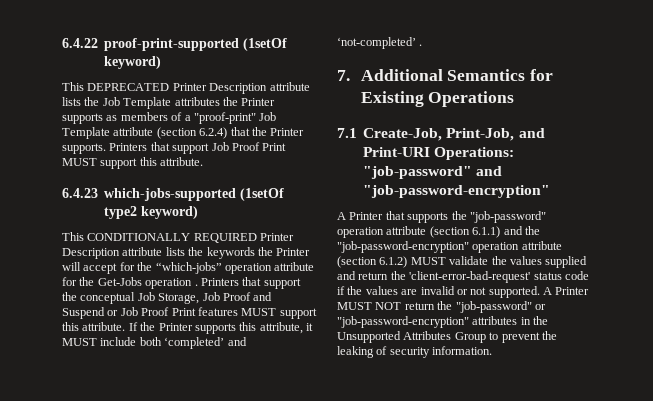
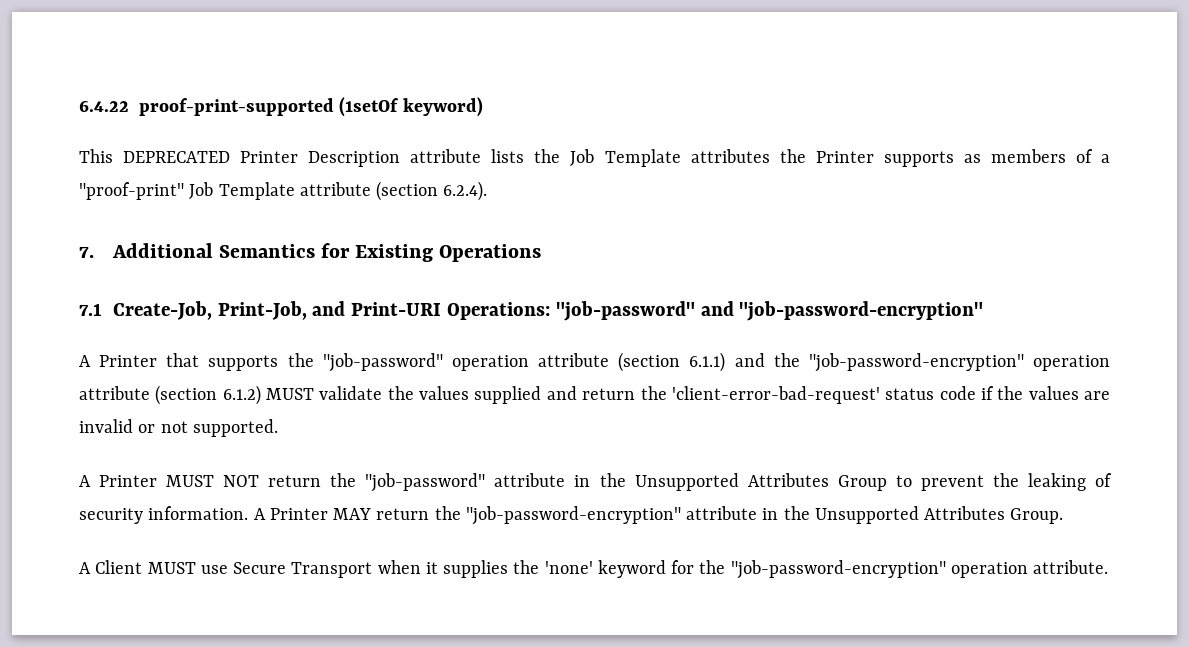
[199,127,305,139] [62,142,287,154] [62,157,204,169] [62,188,285,201] [104,206,199,219] [62,232,295,243] [62,247,311,259] [62,262,315,274] [62,277,301,289] [62,292,273,304] [62,307,317,319] [62,322,313,334] [62,337,247,349] [337,37,423,49] 6.2.4) that the Printer supports. Printers that support Job Proof Print MUST support this attribute. // 6.4.23 which-jobs-supported (1setOf type2 keyword) // This CONDITIONALLY REQUIRED Printer Description attribute lists the keywords the Printer will accept for the “which-jobs” operation attribute for the Get-Jobs operation . Printers that support the conceptual Job Storage, Job Proof and Suspend or Job Proof Print features MUST support this attribute. If the Printer supports this attribute, it MUST include both ‘completed’ and ‘not-completed’ . -> [443,181,488,201] 6.2.4).
(540, 292) none -> (278, 428) //
[534,304,546,310] [337,316,518,328] or "job-password-encryption" attributes -> [494,473,566,487] attribute
(493, 350) none -> [253,506,1064,525] [79,560,1109,579] A Printer MAY return the "job-password-encryption" attribute in the Unsupported Attributes Group. // A Client MUST use Secure Transport when it supplies the 'none' keyword for the "job-password-encryption" operation attribute.

